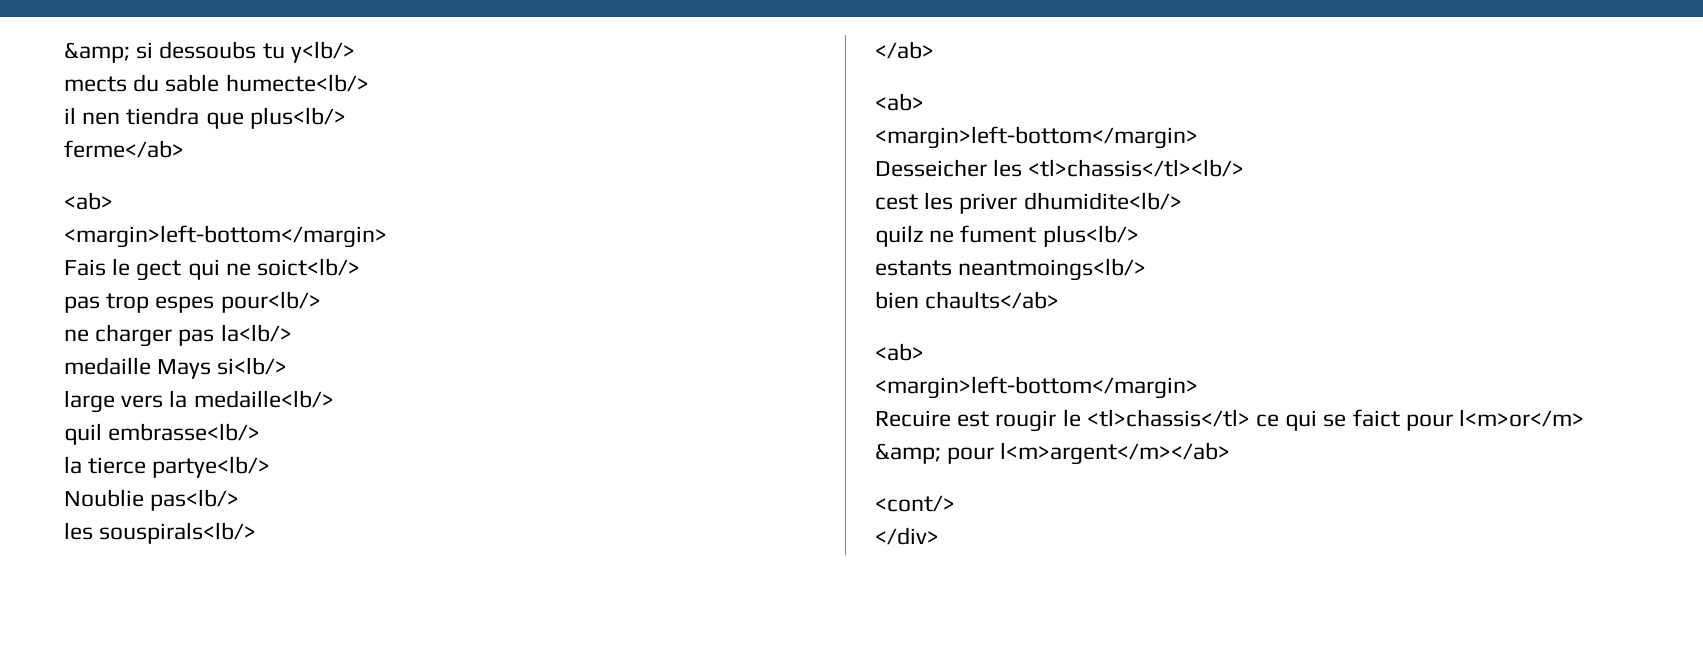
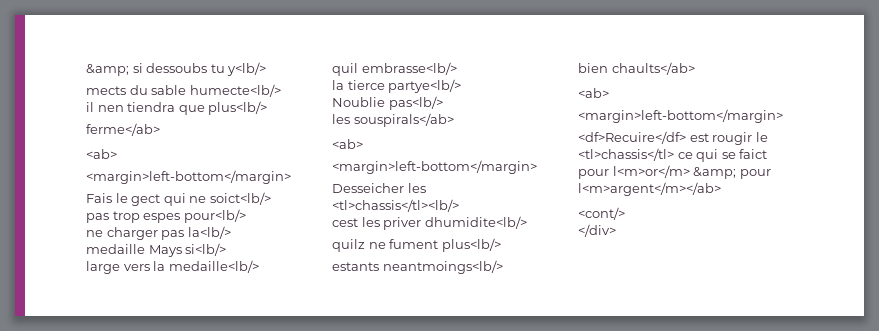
[99,522,257,544] [875,41,934,59] souspirals<lb/> // </ab> -> [353,113,454,127] souspirals</ab>
[875,410,951,427] Recuire -> [578,131,686,144] <df>Recuire</df>

